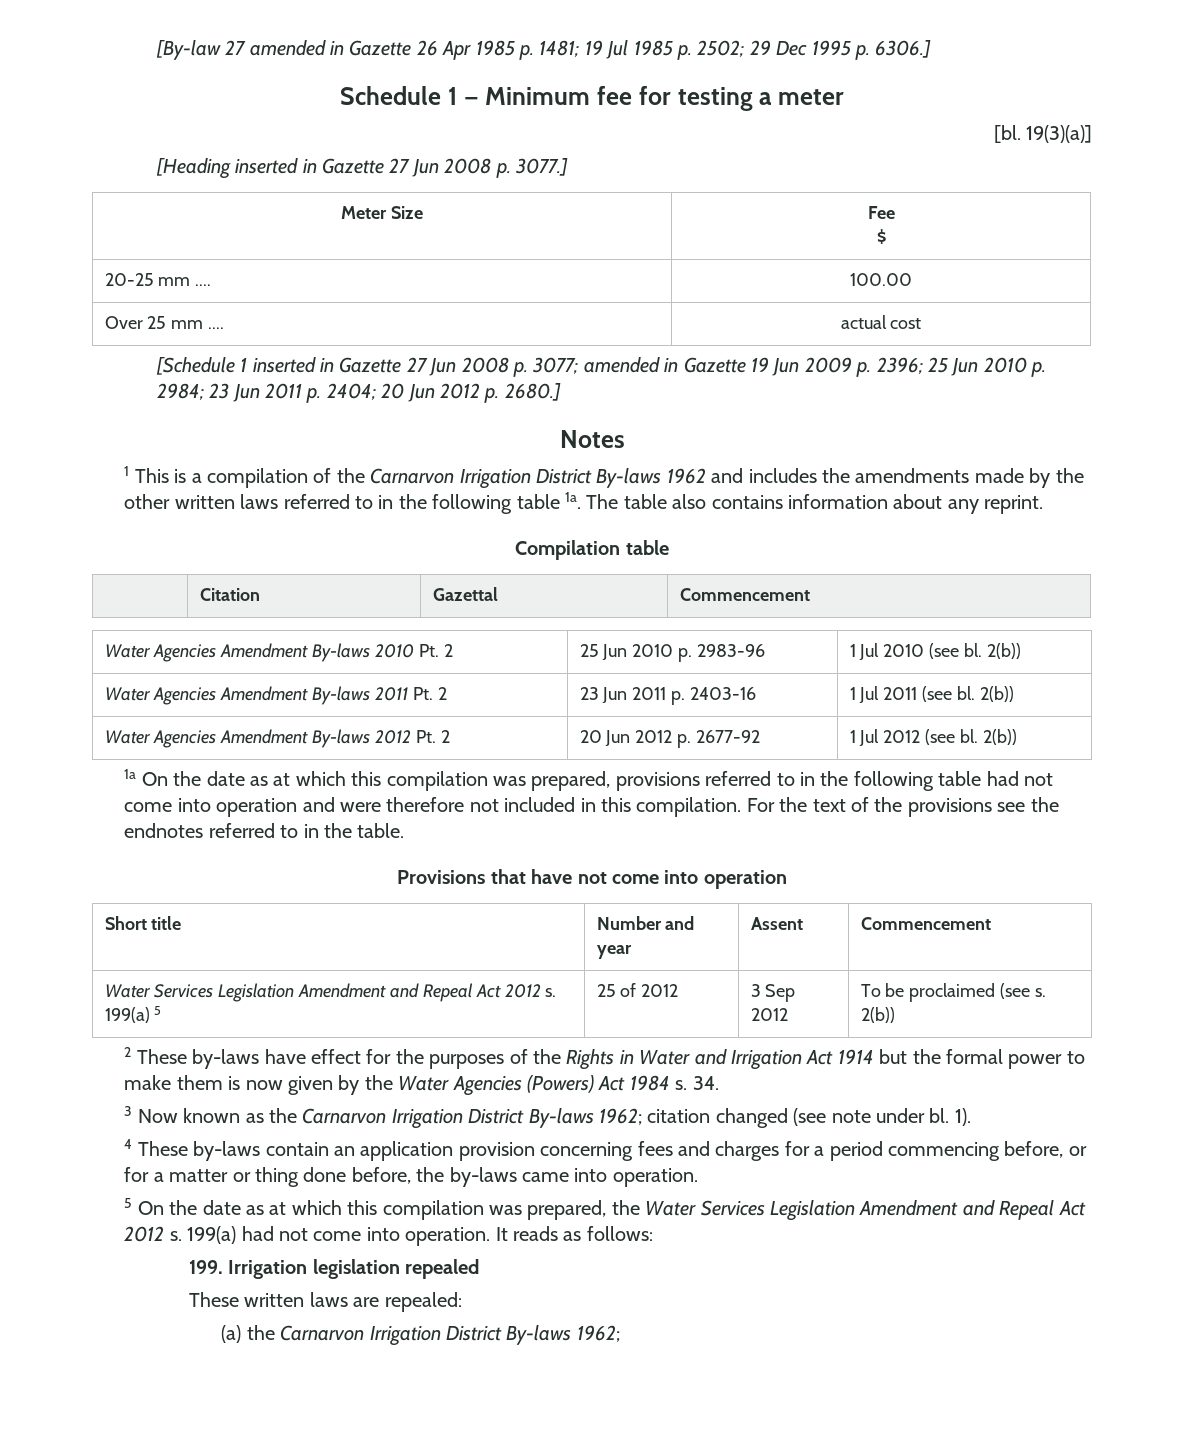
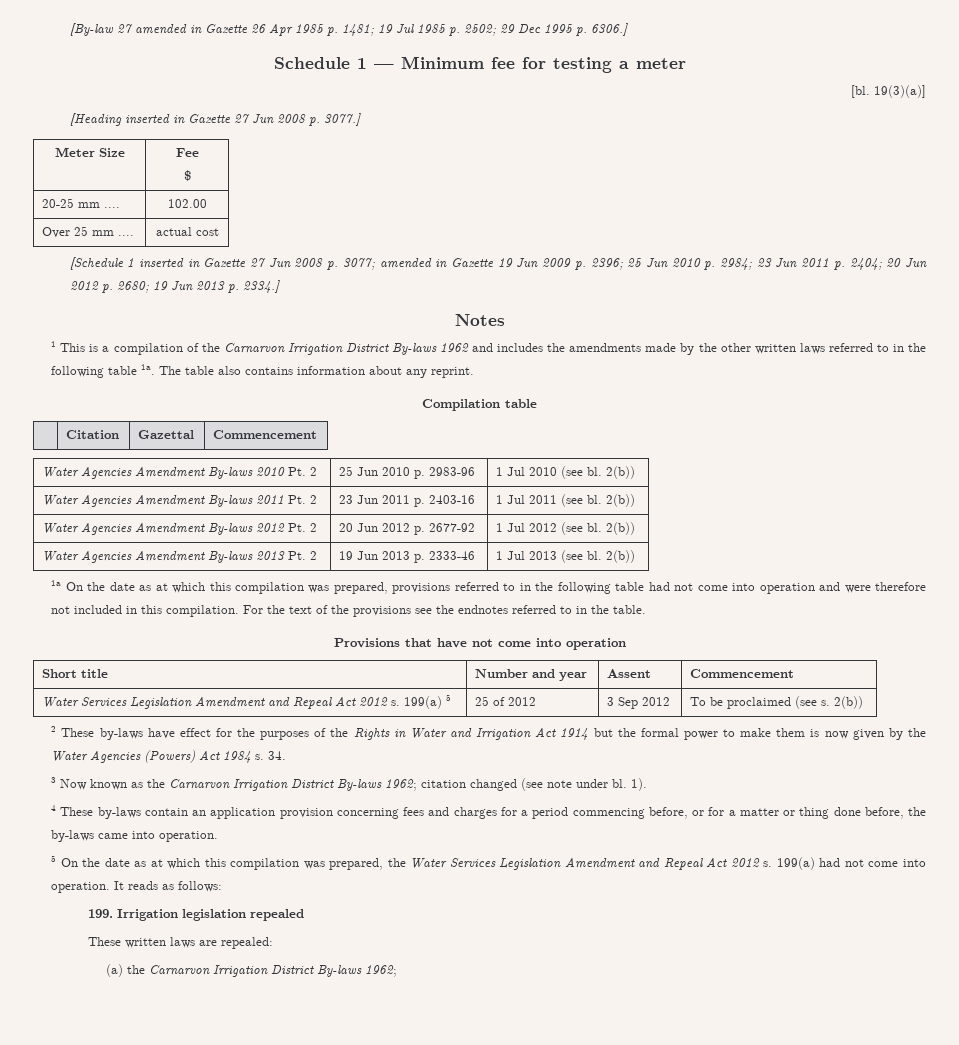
[850,273,912,286] 100.00 -> [167,199,207,208] 102.00
[504,383,561,401] 2680.] -> [116,280,280,293] 2680; 19 Jun 2013 p. 2334.]
(1017, 737) none -> [42,550,318,563] [339,551,476,563] [496,550,636,563] // Water Agencies Amendment By-laws 2013 Pt. 2 | 19 Jun 2013 p. 2333-46 | 1 Jul 2013 (see bl. 2(b))

